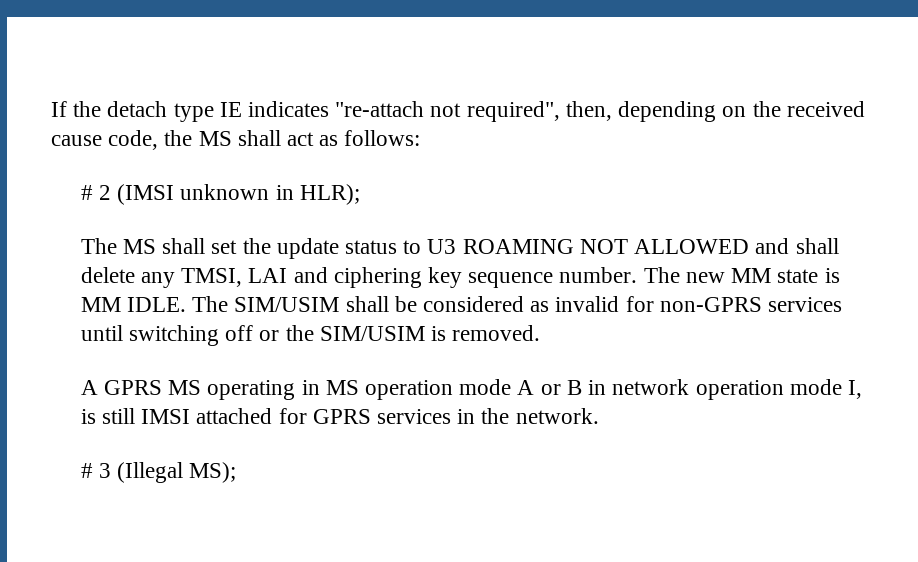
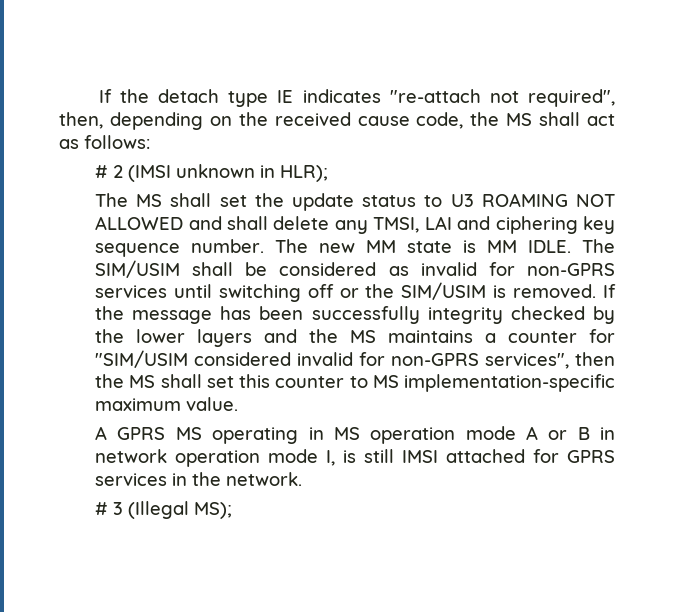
(541, 333) none -> [603,284,617,298] [95,306,615,324] [95,329,615,347] [95,350,615,369] [95,374,615,392] [95,397,239,411] If the message has been successfully integrity checked by the lower layers and the MS maintains a counter for "SIM/USIM considered invalid for non-GPRS services", then the MS shall set this counter to MS implementation-specific maximum value.

